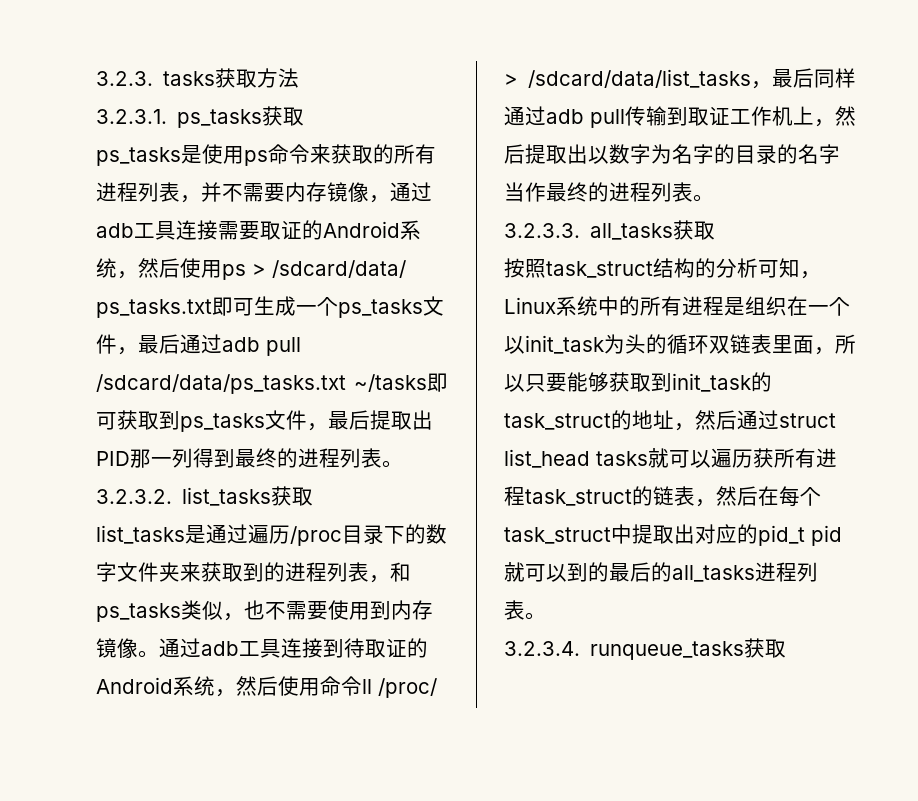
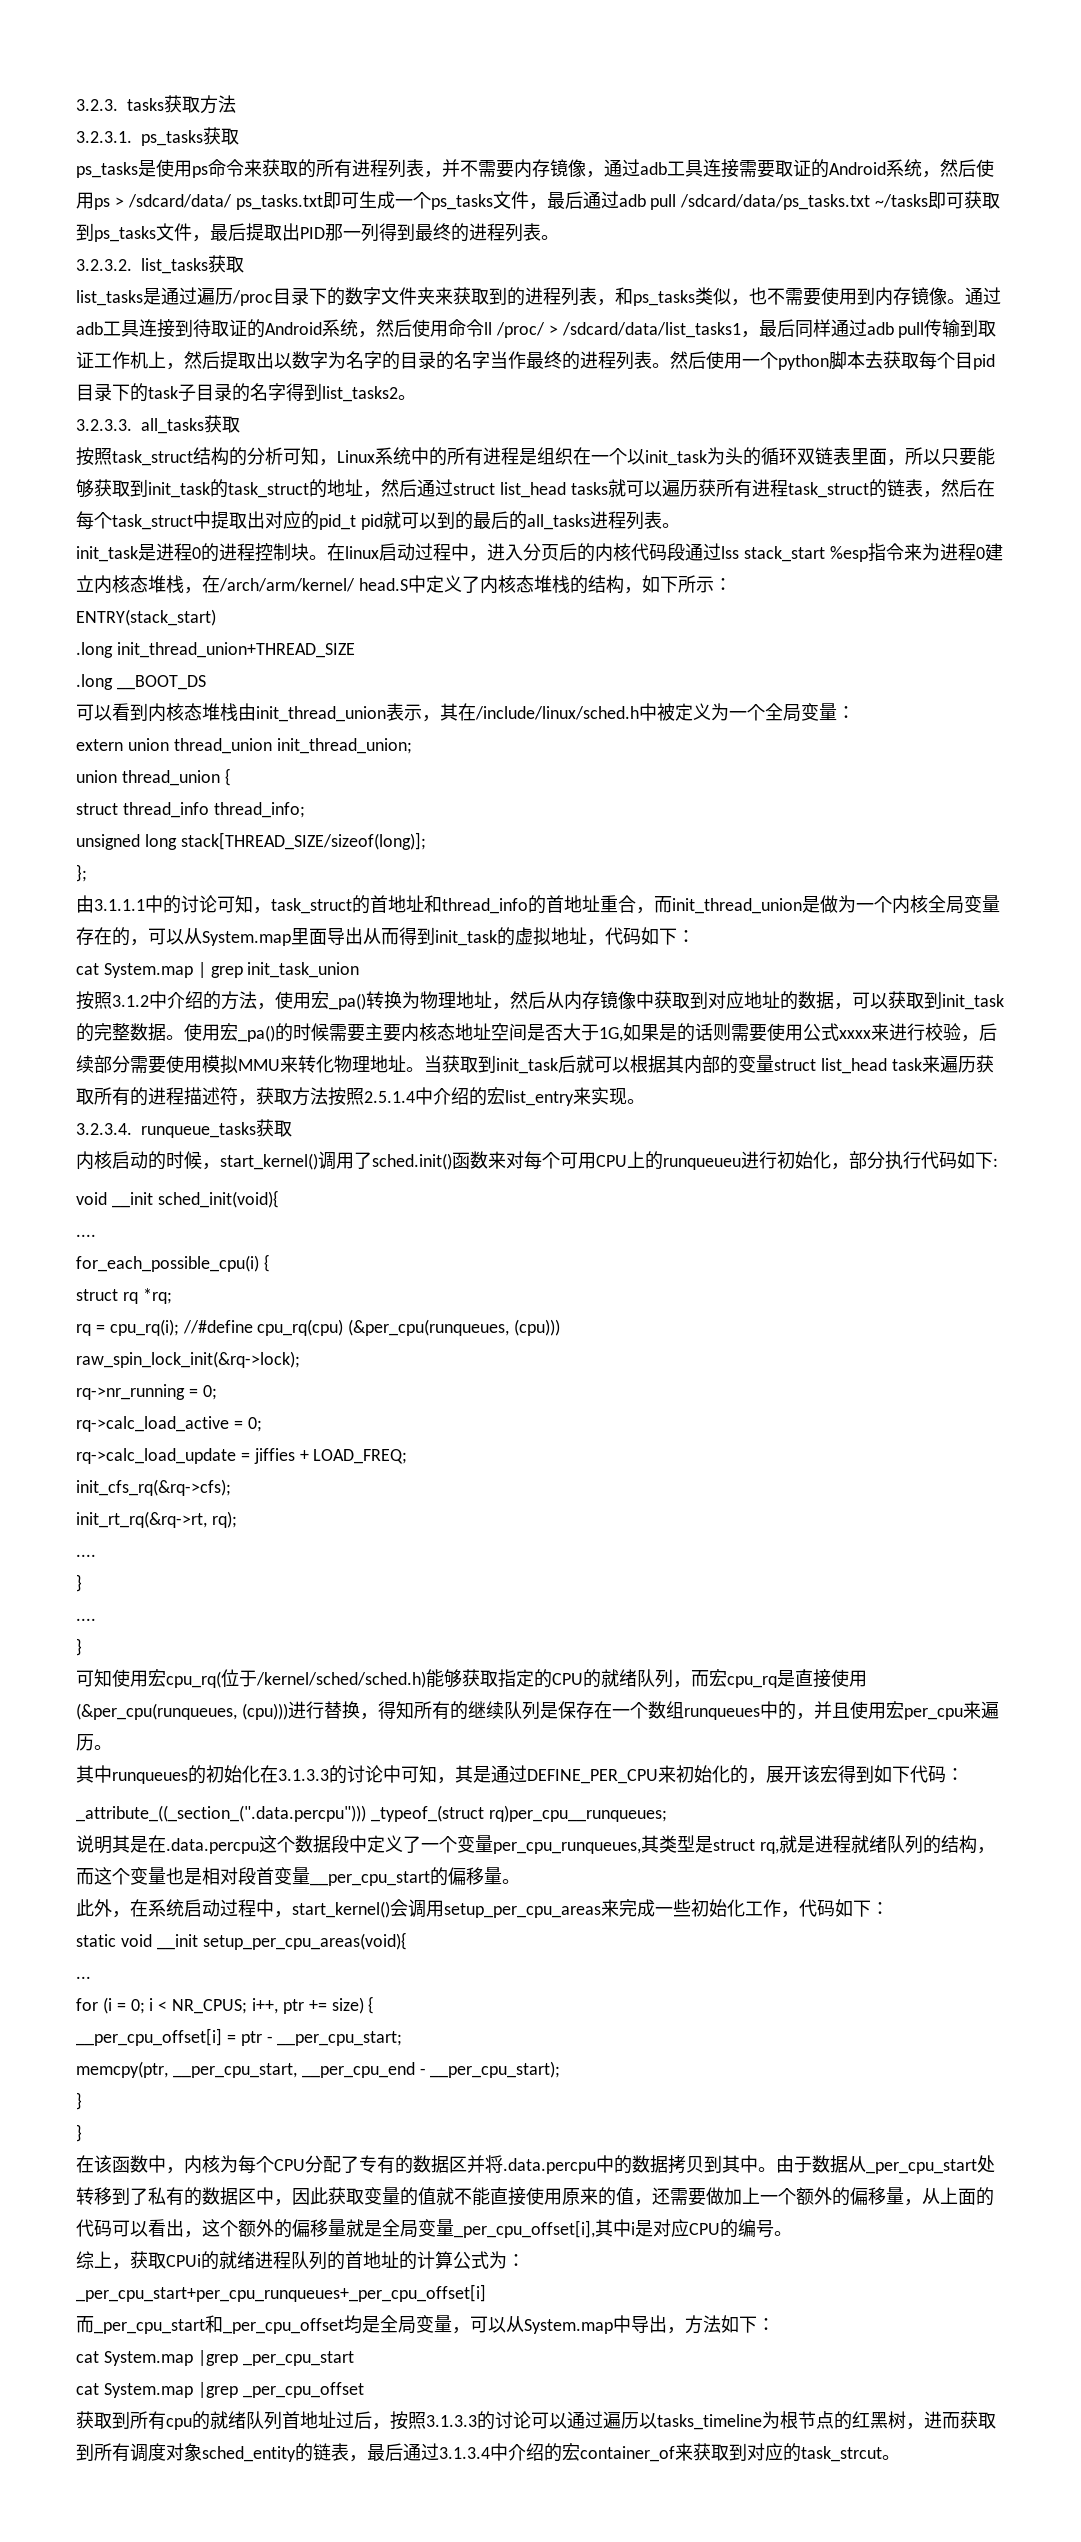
[528,69,751,88] /sdcard/data/list_tasks -> [561,322,741,338] /sdcard/data/list_tasks1
(714, 198) none -> [670,351,995,370] [76,383,416,402] 然后使用一个python脚本去获取每个目pid目录下的task子目录的名字得到list_tasks2。
[504,638,787,660] 3.2.3.4. runqueue_tasks获取 -> [76,543,1003,562] [76,575,732,594] [76,609,216,626] [76,642,355,658] [76,674,206,690] [76,703,855,722] [76,738,412,754] [76,768,231,786] [76,802,305,818] [76,832,426,850] [76,864,87,882] [76,895,1000,914] [76,927,695,946] [76,962,360,978] [76,991,1004,1010] [76,1023,997,1042] [76,1055,994,1074] [76,1087,645,1106] [76,1119,292,1138] [76,1151,998,1170] [76,1190,279,1208] [76,1234,96,1237] [76,1254,270,1272] [76,1288,172,1304] [76,1319,561,1336] [76,1351,300,1368] [76,1384,217,1400] [76,1416,262,1432] [76,1448,408,1464] [76,1479,231,1496] [76,1511,237,1528] [76,1554,96,1557] [76,1574,82,1592] [76,1618,96,1621] [76,1638,82,1656] [76,1669,867,1688] [76,1701,999,1720] [76,1734,112,1751] [76,1765,964,1784] [76,1805,667,1822] [76,1835,995,1854] [76,1867,520,1886] [76,1899,889,1918] [76,1932,407,1950] [76,1976,91,1979] [76,1996,375,2014] [76,2028,403,2046] [76,2061,561,2078] [76,2092,82,2110] [76,2124,82,2142] [76,2155,995,2174] [76,2187,994,2206] [76,2219,792,2238] [76,2251,525,2270] [76,2284,486,2302] [76,2315,775,2334] [76,2350,354,2366] [76,2382,364,2398] [76,2411,996,2430] [76,2443,900,2462] init_task是进程0的进程控制块。在linux启动过程中，进入分页后的内核代码段通过lss stack_start %esp指令来为进程0建立内核态堆栈，在/arch/arm/kernel/ head.S中定义了内核态堆栈的结构，如下所示： // ENTRY(stack_start) // .long init_thread_union+THREAD_SIZE // .long __BOOT_DS // 可以看到内核态堆栈由init_thread_union表示，其在/include/linux/sched.h中被定义为一个全局变量： // extern union thread_union init_thread_union; // union thread_union { // struct thread_info thread_info; // unsigned long stack[THREAD_SIZE/sizeof(long)]; // }; // 由3.1.1.1中的讨论可知，task_struct的首地址和thread_info的首地址重合，而init_thread_union是做为一个内核全局变量存在的，可以从System.map里面导出从而得到init_task的虚拟地址，代码如下： // cat System.map | grep init_task_union // 按照3.1.2中介绍的方法，使用宏_pa()转换为物理地址，然后从内存镜像中获取到对应地址的数据，可以获取到init_task的完整数据。使用宏_pa()的时候需要主要内核态地址空间是否大于1G,如果是的话则需要使用公式xxxx来进行校验，后续部分需要使用模拟MMU来转化物理地址。当获取到init_task后就可以根据其内部的变量struct list_head task来遍历获取所有的进程描述符，获取方法按照2.5.1.4中介绍的宏list_entry来实现。 // 3.2.3.4. runqueue_tasks获取 // 内核启动的时候，start_kernel()调用了sched.init()函数来对每个可用CPU上的runqueueu进行初始化，部分执行代码如下: // void __init sched_init(void){ // .... // for_each_possible_cpu(i) { // struct rq *rq; // rq = cpu_rq(i); //#define cpu_rq(cpu) (&per_cpu(runqueues, (cpu))) // raw_spin_lock_init(&rq->lock); // rq->nr_running = 0; // rq->calc_load_active = 0; // rq->calc_load_update = jiffies + LOAD_FREQ; // init_cfs_rq(&rq->cfs); // init_rt_rq(&rq->rt, rq); // .... // } // .... // } // 可知使用宏cpu_rq(位于/kernel/sched/sched.h)能够获取指定的CPU的就绪队列，而宏cpu_rq是直接使用(&per_cpu(runqueues, (cpu)))进行替换，得知所有的继续队列是保存在一个数组runqueues中的，并且使用宏per_cpu来遍历。 // 其中runqueues的初始化在3.1.3.3的讨论中可知，其是通过DEFINE_PER_CPU来初始化的，展开该宏得到如下代码： // _attribute_((_section_(".data.percpu"))) _typeof_(struct rq)per_cpu__runqueues; // 说明其是在.data.percpu这个数据段中定义了一个变量per_cpu_runqueues,其类型是struct rq,就是进程就绪队列的结构，而这个变量也是相对段首变量__per_cpu_start的偏移量。 // 此外，在系统启动过程中，start_kernel()会调用setup_per_cpu_areas来完成一些初始化工作，代码如下： // static void __init setup_per_cpu_areas(void){ // ... // for (i = 0; i < NR_CPUS; i++, ptr += size) { // __per_cpu_offset[i] = ptr - __per_cpu_start; // memcpy(ptr, __per_cpu_start, __per_cpu_end - __per_cpu_start); // } // } // 在该函数中，内核为每个CPU分配了专有的数据区并将.data.percpu中的数据拷贝到其中。由于数据从_per_cpu_start处转移到了私有的数据区中，因此获取变量的值就不能直接使用原来的值，还需要做加上一个额外的偏移量，从上面的代码可以看出，这个额外的偏移量就是全局变量_per_cpu_offset[i],其中i是对应CPU的编号。 // 综上，获取CPUi的就绪进程队列的首地址的计算公式为： // _per_cpu_start+per_cpu_runqueues+_per_cpu_offset[i] // 而_per_cpu_start和_per_cpu_offset均是全局变量，可以从System.map中导出，方法如下： // cat System.map |grep _per_cpu_start // cat System.map |grep _per_cpu_offset // 获取到所有cpu的就绪队列首地址过后，按照3.1.3.3的讨论可以通过遍历以tasks_timeline为根节点的红黑树，进而获取到所有调度对象sched_entity的链表，最后通过3.1.3.4中介绍的宏container_of来获取到对应的task_strcut。

